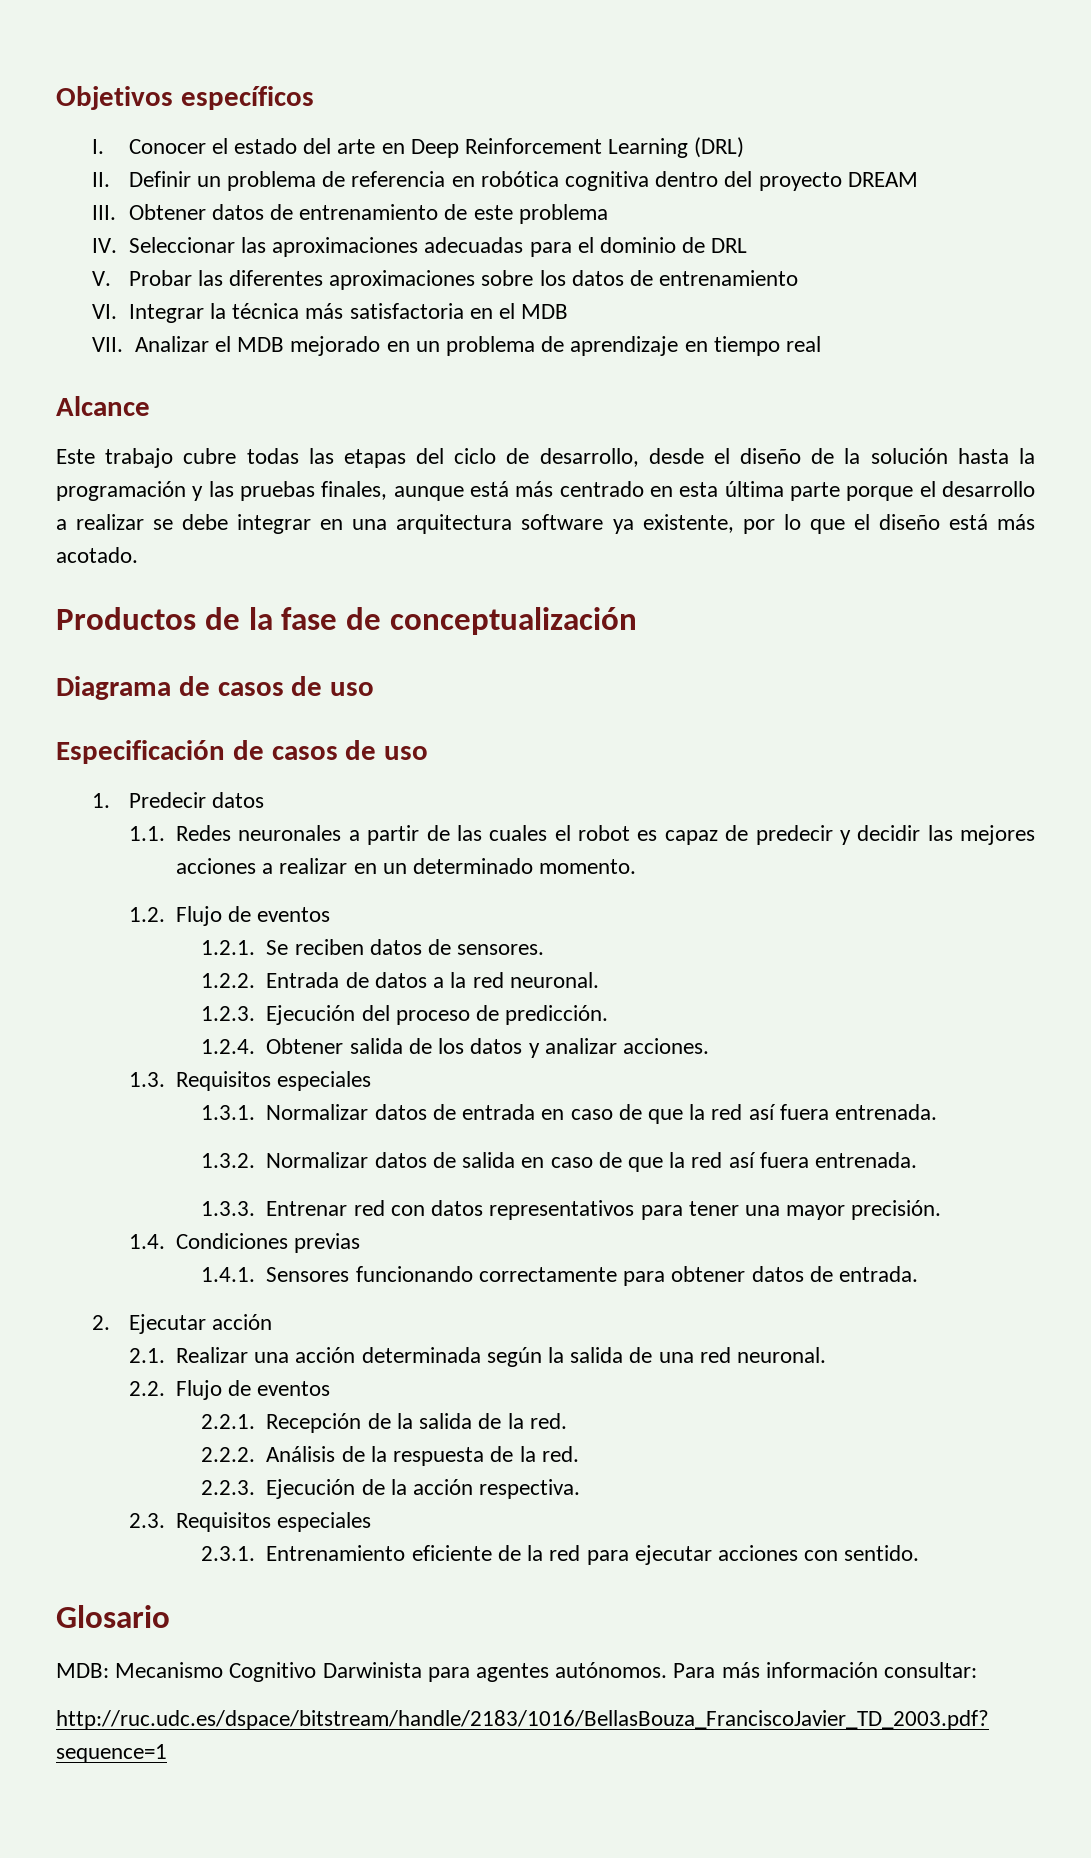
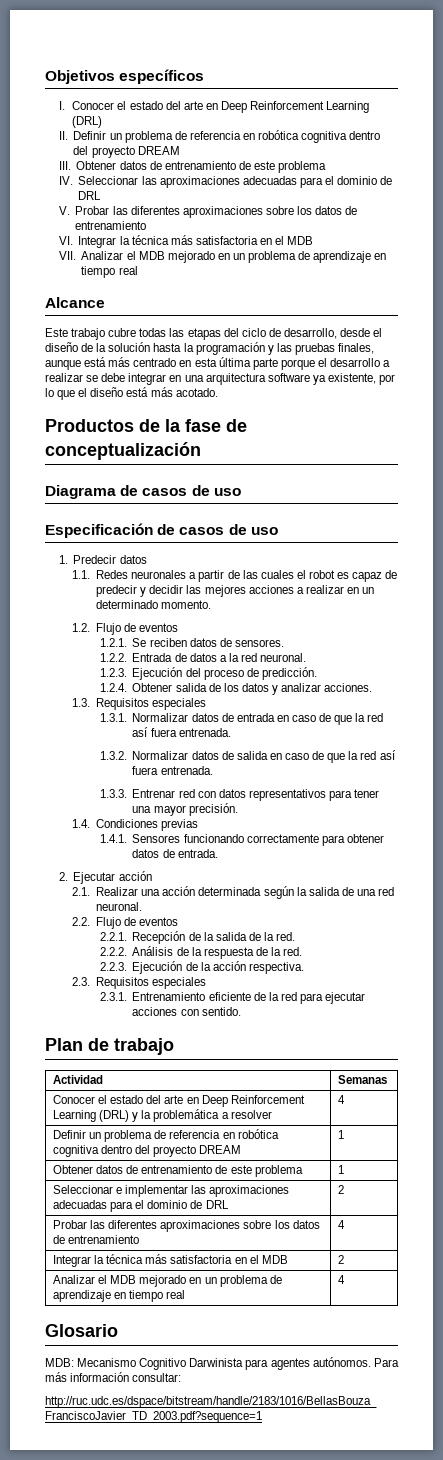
(920, 1553) none -> [45,1038,174,1055] [53,1075,104,1084] [338,1075,388,1084] [53,1095,305,1107] [53,1109,272,1122] [338,1095,346,1104] [53,1129,279,1142] [53,1145,242,1157] [338,1130,345,1139] [53,1165,303,1177] [338,1165,345,1174] [53,1185,290,1197] [53,1200,229,1212] [338,1185,345,1194] [53,1220,320,1232] [53,1235,140,1244] [338,1220,346,1229] [53,1254,288,1267] [338,1255,345,1264] [53,1275,282,1287] [53,1290,186,1302] [338,1275,346,1284] // Plan de trabajo // Actividad | Semanas // Conocer el estado del arte en Deep Reinforcement Learning (DRL) y la problemática a resolver | 4 // Definir un problema de referencia en robótica cognitiva dentro del proyecto DREAM | 1 // Obtener datos de entrenamiento de este problema | 1 // Seleccionar e implementar las aproximaciones adecuadas para el dominio de DRL | 2 // Probar las diferentes aproximaciones sobre los datos de entrenamiento | 4 // Integrar la técnica más satisfactoria en el MDB | 2 // Analizar el MDB mejorado en un problema de aprendizaje en tiempo real | 4

